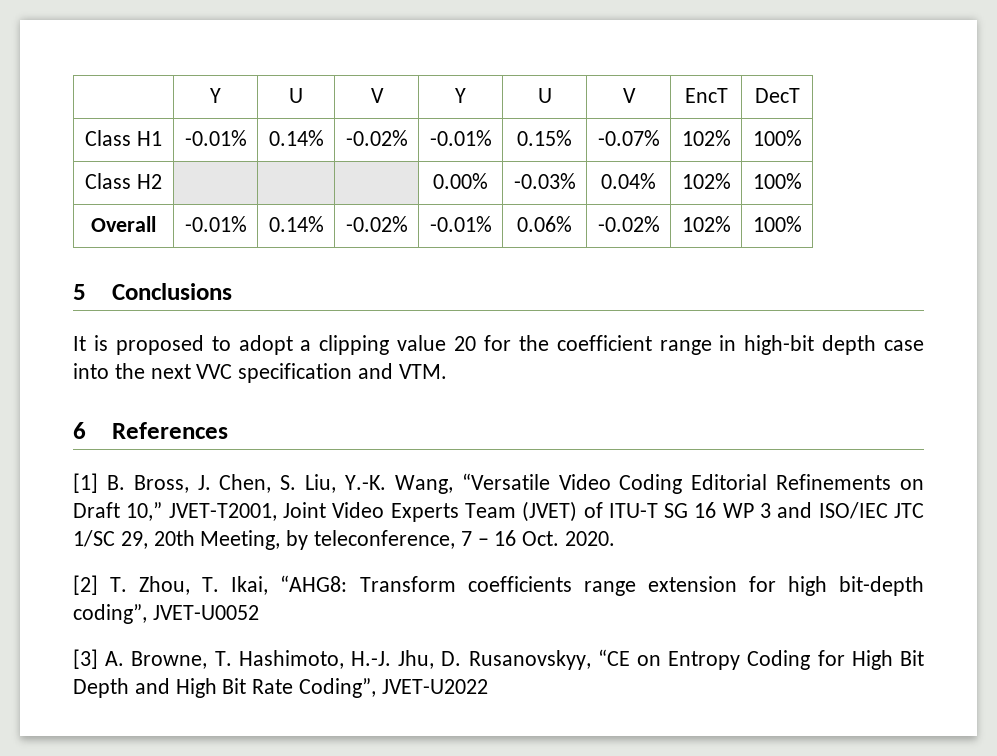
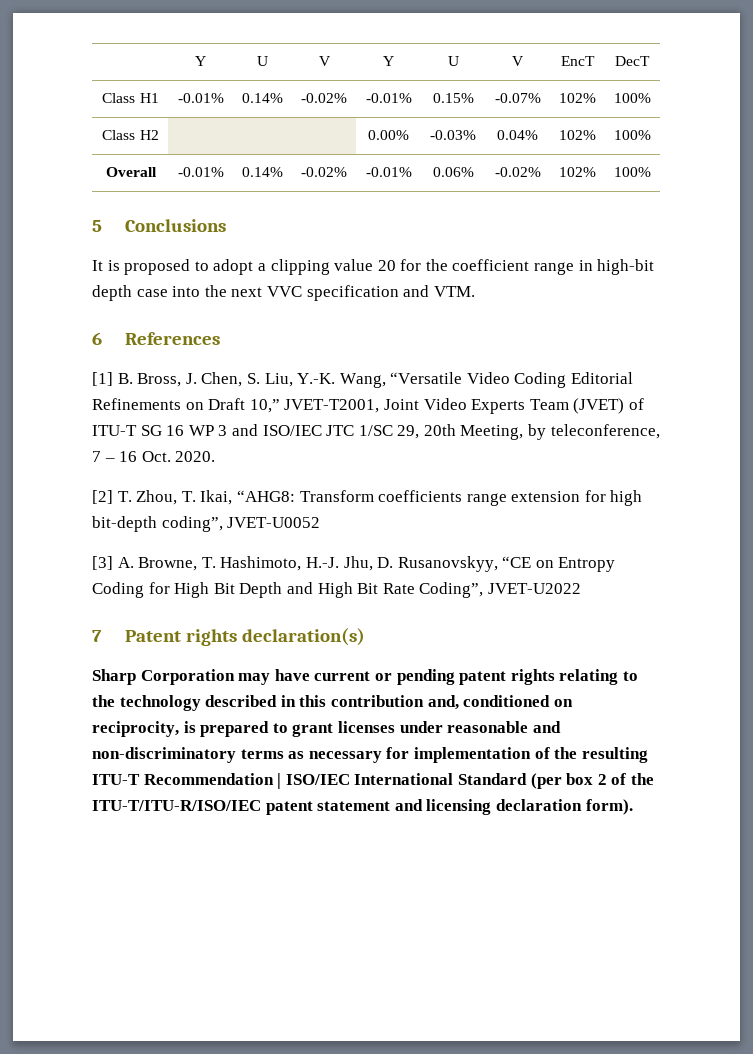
(488, 686) none -> [92,628,366,646] [92,669,638,685] [92,695,573,711] [92,721,561,737] [92,747,648,763] [92,773,654,789] [92,799,633,815] // 7 Patent rights declaration(s) // Sharp Corporation may have current or pending patent rights relating to the technology described in this contribution and, conditioned on reciprocity, is prepared to grant licenses under reasonable and non-discriminatory terms as necessary for implementation of the resulting ITU-T Recommendation | ISO/IEC International Standard (per box 2 of the ITU-T/ITU-R/ISO/IEC patent statement and licensing declaration form).

